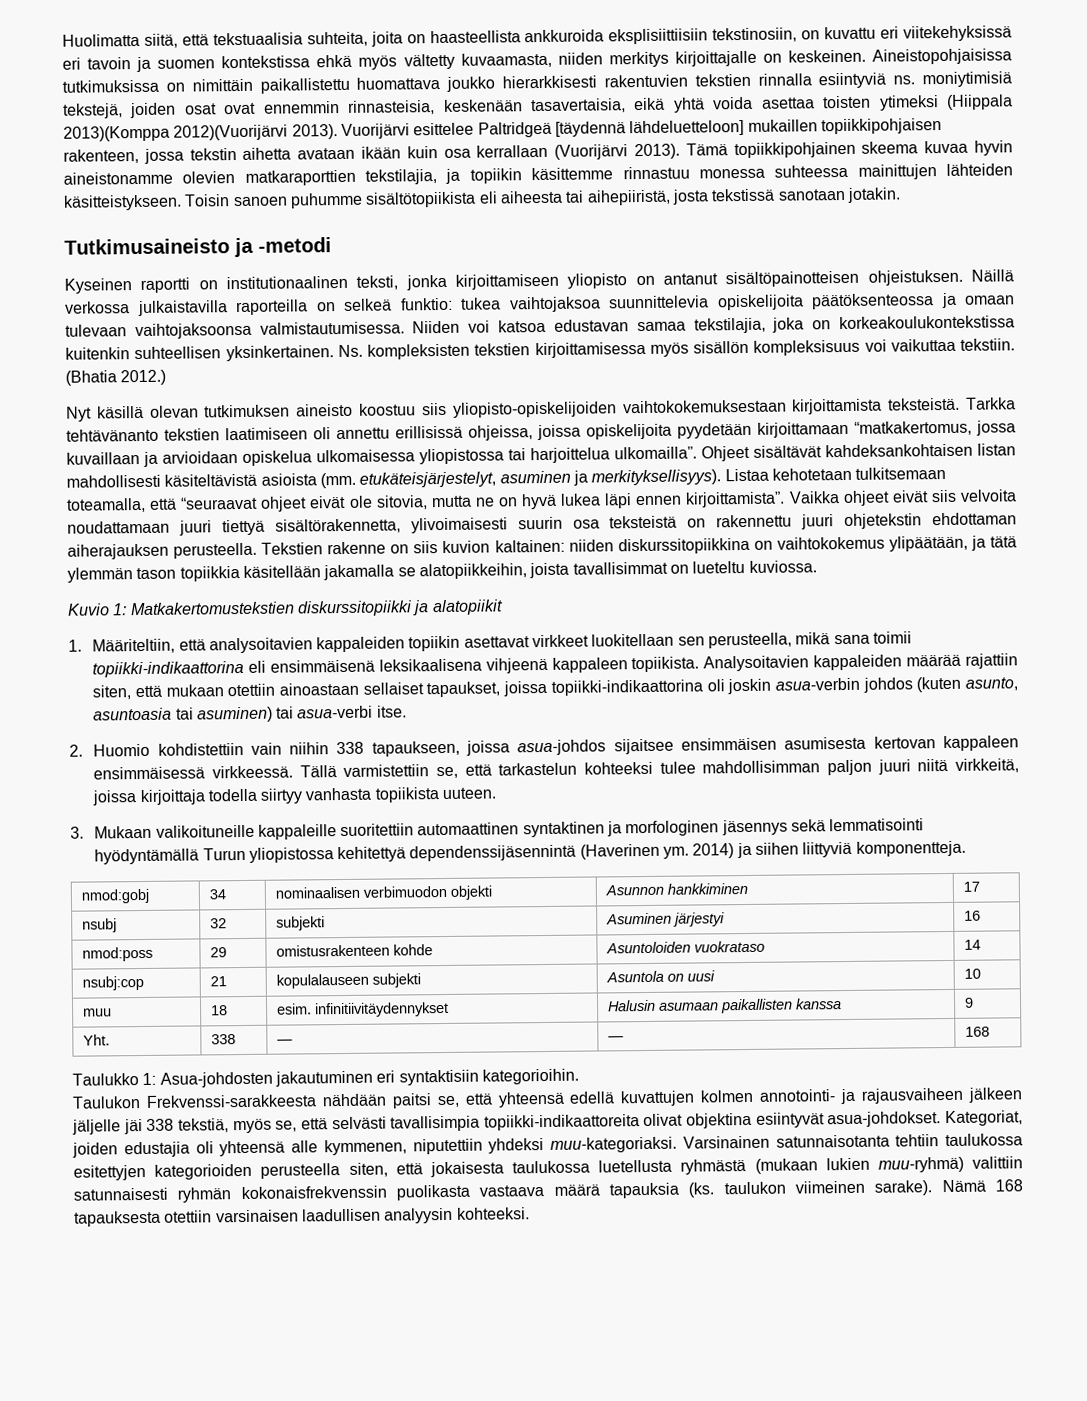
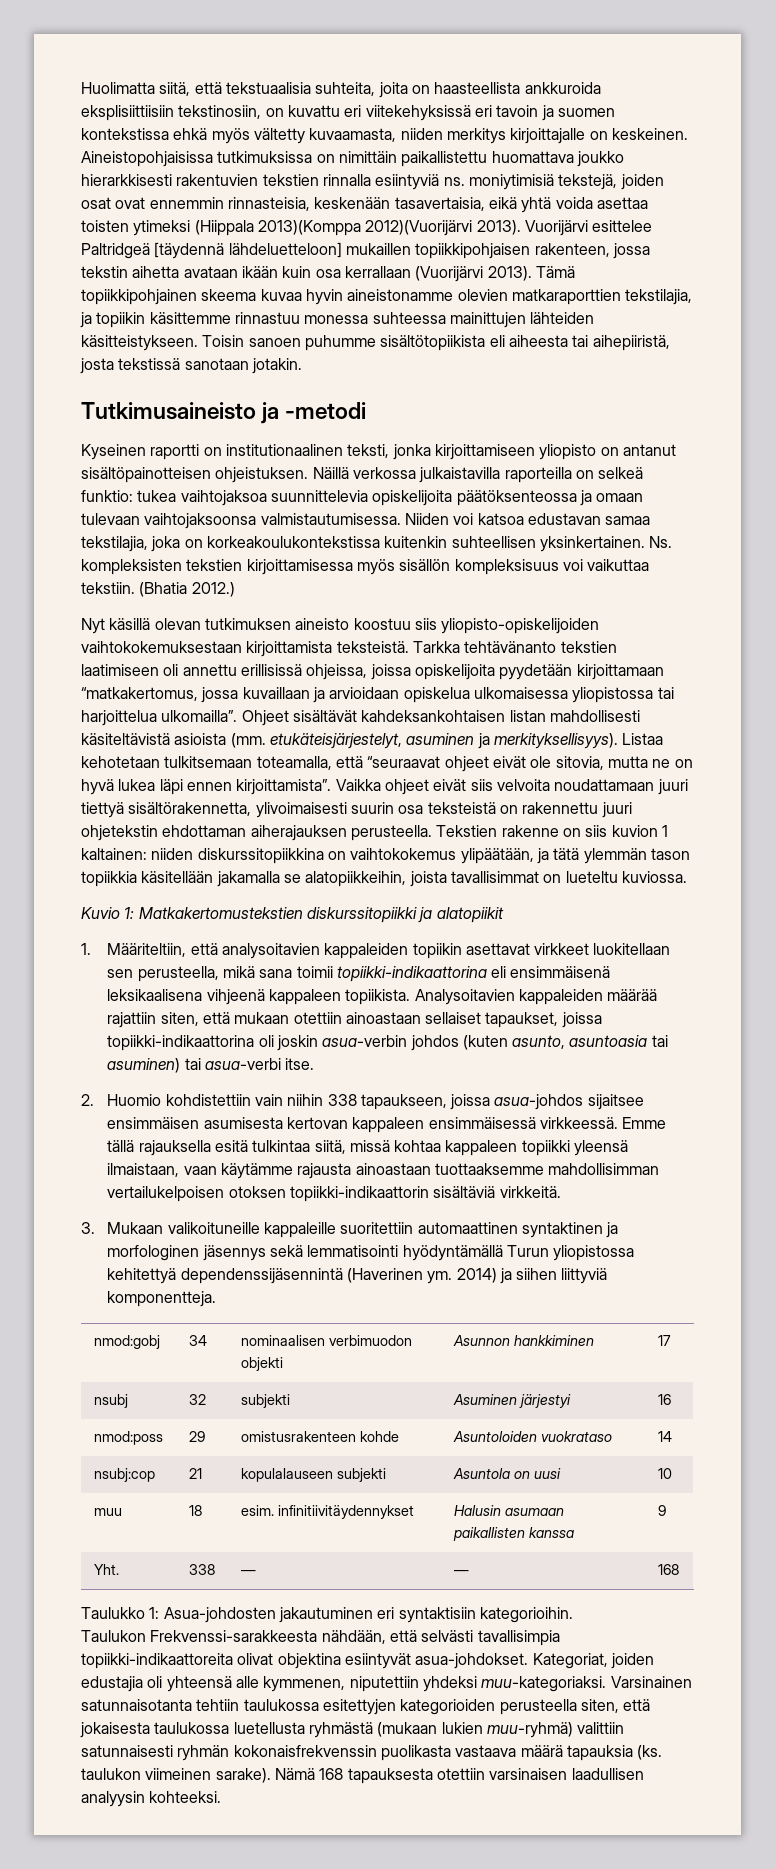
(491, 546) none -> [661,825,668,837] 1
[299,758,1020,779] [92,787,497,806] Tällä varmistettiin se, että tarkastelun kohteeksi tulee mahdollisimman paljon juuri niitä virkkeitä, joissa kirjoittaja todella siirtyy vanhasta topiikista uuteen. -> [622,1117,667,1129] [107,1140,629,1156] [107,1163,660,1179] [107,1186,561,1202] Emme tällä rajauksella esitä tulkintaa siitä, missä kohtaa kappaleen topiikki yleensä ilmaistaan, vaan käytämme rajausta ainoastaan tuottaaksemme mahdollisimman vertailukelpoisen otoksen topiikki-indikaattorin sisältäviä virkkeitä.
[321,1087,1023,1109] [72,1118,298,1135] nähdään paitsi se, että yhteensä edellä kuvattujen kolmen annotointi- ja rajausvaiheen jälkeen jäljelle jäi 338 tekstiä, myös se, -> [321,1630,386,1644] nähdään,

